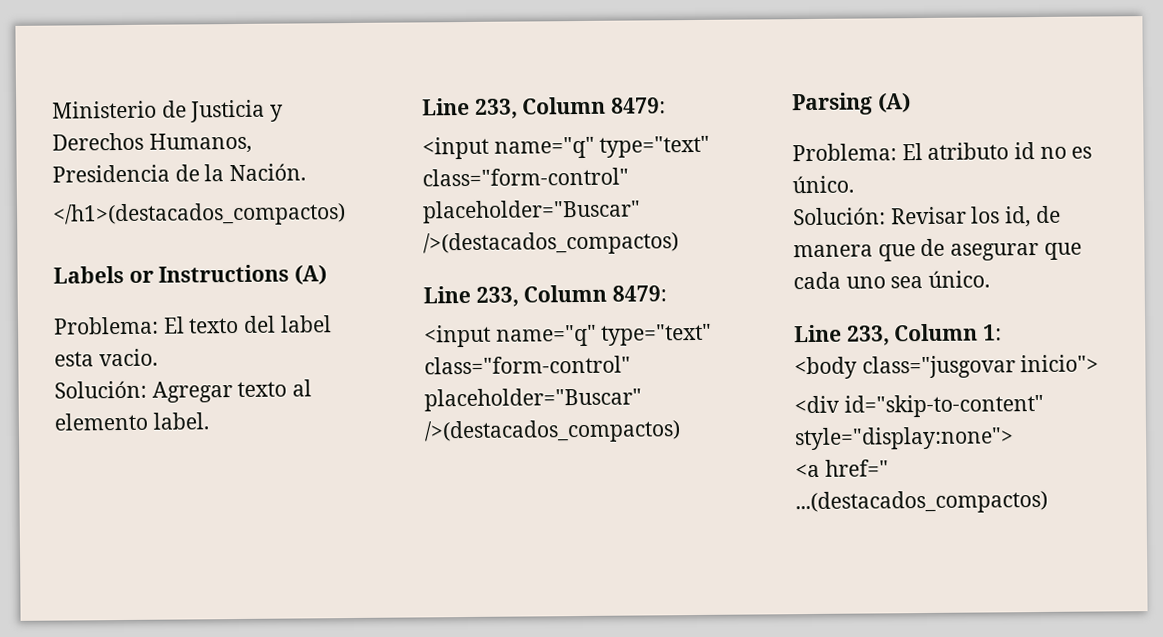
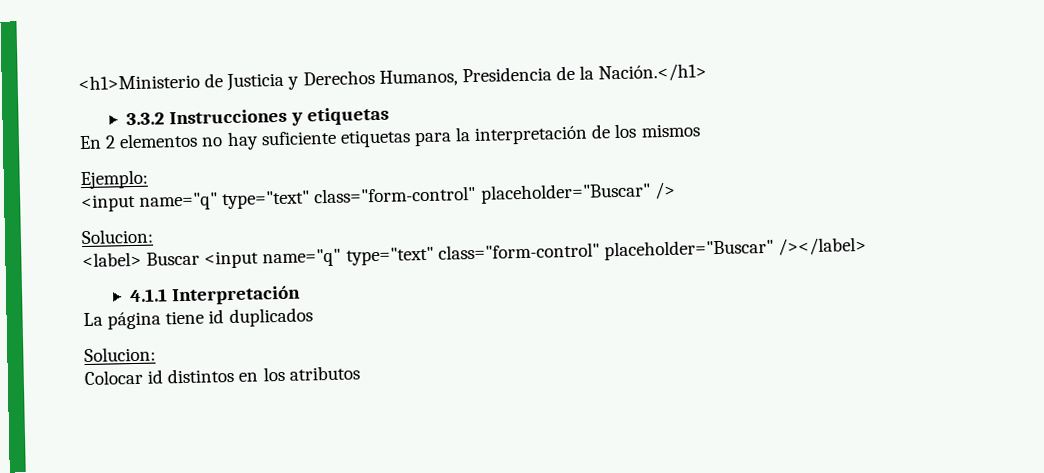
[52,100,157,119] Ministerio -> [78,73,200,91] <h1>Ministerio
[229,163,307,182] [52,202,346,227] [53,264,328,285] [53,315,332,335] [54,348,158,367] [54,379,313,403] [54,412,209,431] [422,96,667,119] [422,135,711,160] [422,167,629,187] [422,199,641,224] [423,231,679,256] [423,284,668,307] [424,323,713,348] [424,355,631,375] [424,387,642,412] [424,419,681,444] [792,92,911,116] [792,142,1093,162] [792,175,854,194] [793,205,1061,228] [793,238,1082,262] [793,270,991,290] [794,323,1003,346] [794,354,1100,380] [794,393,1044,418] [794,426,1014,451] [795,459,889,478] [795,489,1048,515] Nación. // </h1>(destacados_compactos) // Labels or Instructions (A) // Problema: El texto del label esta vacio. // Solución: Agregar texto al elemento label. // Line 233, Column 8479: // <input name="q" type="text" class="form-control" placeholder="Buscar" />(destacados_compactos) // Line 233, Column 8479: // <input name="q" type="text" class="form-control" placeholder="Buscar" />(destacados_compactos) // Parsing (A) // Problema: El atributo id no es único. // Solución: Revisar los id, de manera que de asegurar que cada uno sea único. // Line 233, Column 1: // <body class="jusgovar inicio"> // <div id="skip-to-content" style="display:none"> // <a href=" ...(destacados_compactos) -> [598,63,708,83] [126,106,389,126] [79,123,700,151] [80,169,148,190] [81,181,676,213] [81,228,154,245] [82,236,867,269] [129,285,302,306] [83,307,313,330] [84,346,156,363] [84,365,360,386] Nación.</h1> // 3.3.2 Instrucciones y etiquetas // En 2 elementos no hay suficiente etiquetas para la interpretación de los mismos // Ejemplo: // <input name="q" type="text" class="form-control" placeholder="Buscar" /> // Solucion: // <label> Buscar <input name="q" type="text" class="form-control" placeholder="Buscar" /></label> // 4.1.1 Interpretación // La página tiene id duplicados // Solucion: // Colocar id distintos en los atributos

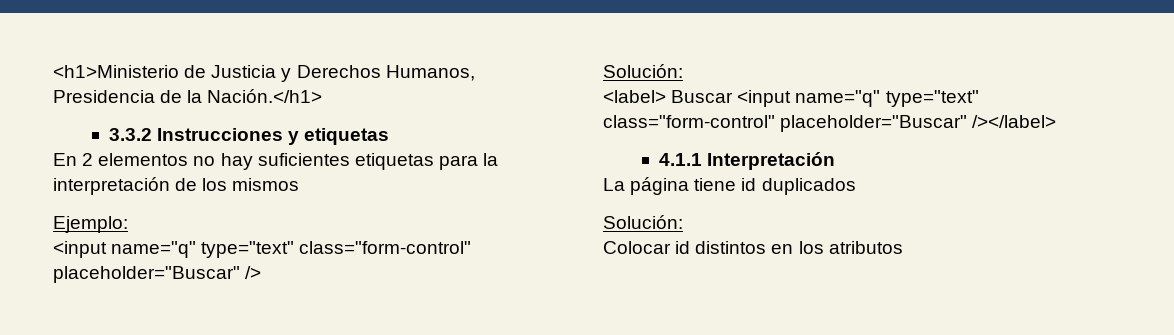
[260,130,337,146] suficiente -> [257,153,350,166] suficientes
[81,228,154,245] Solucion: -> [603,64,683,78] Solución:
[84,346,156,363] Solucion: -> [603,215,683,229] Solución:

